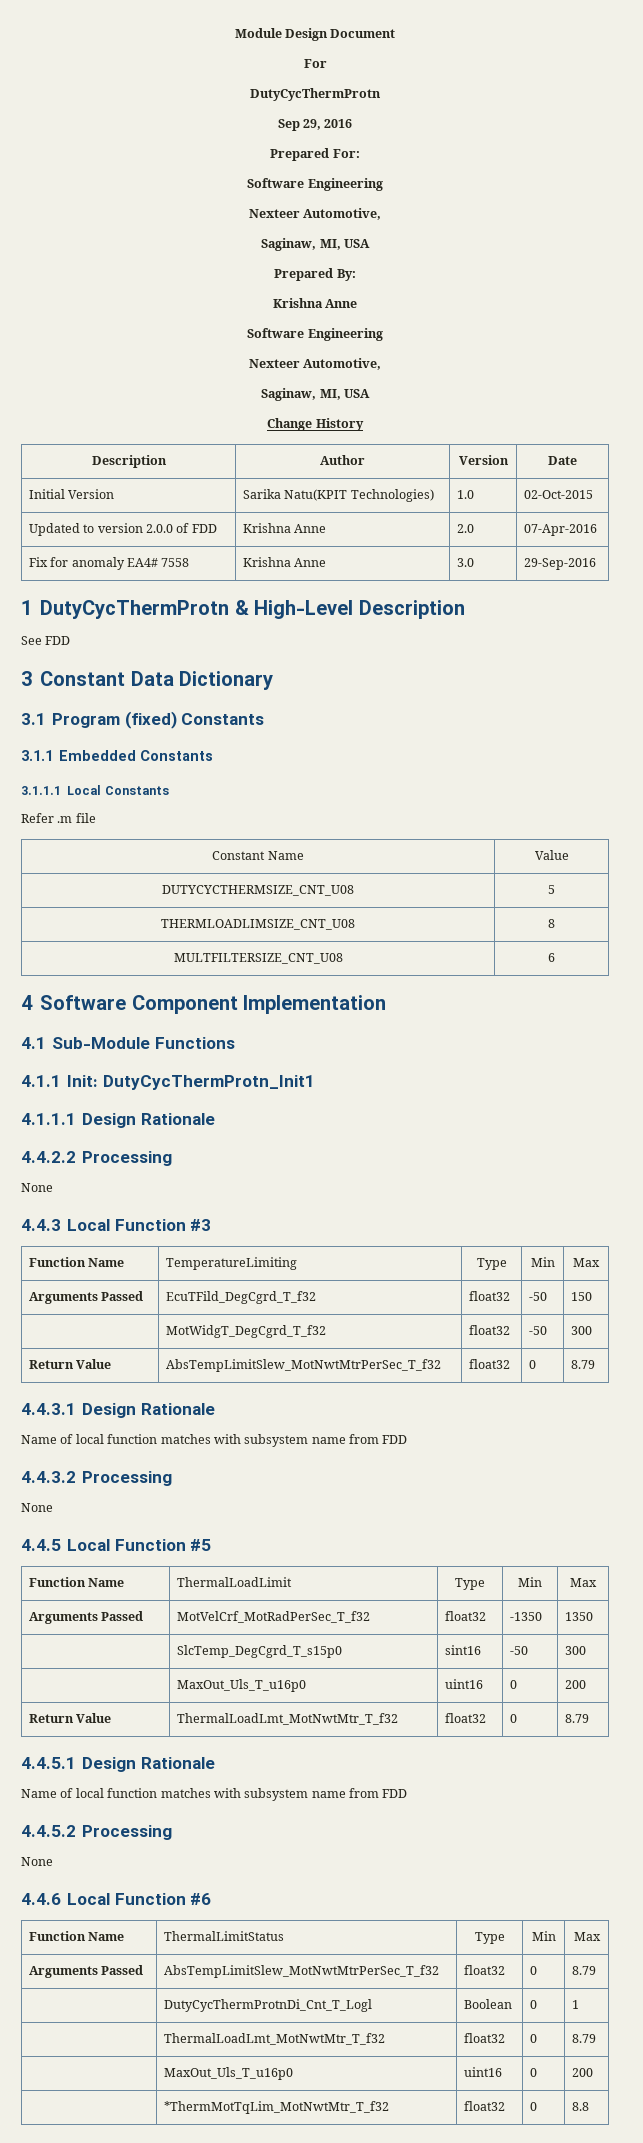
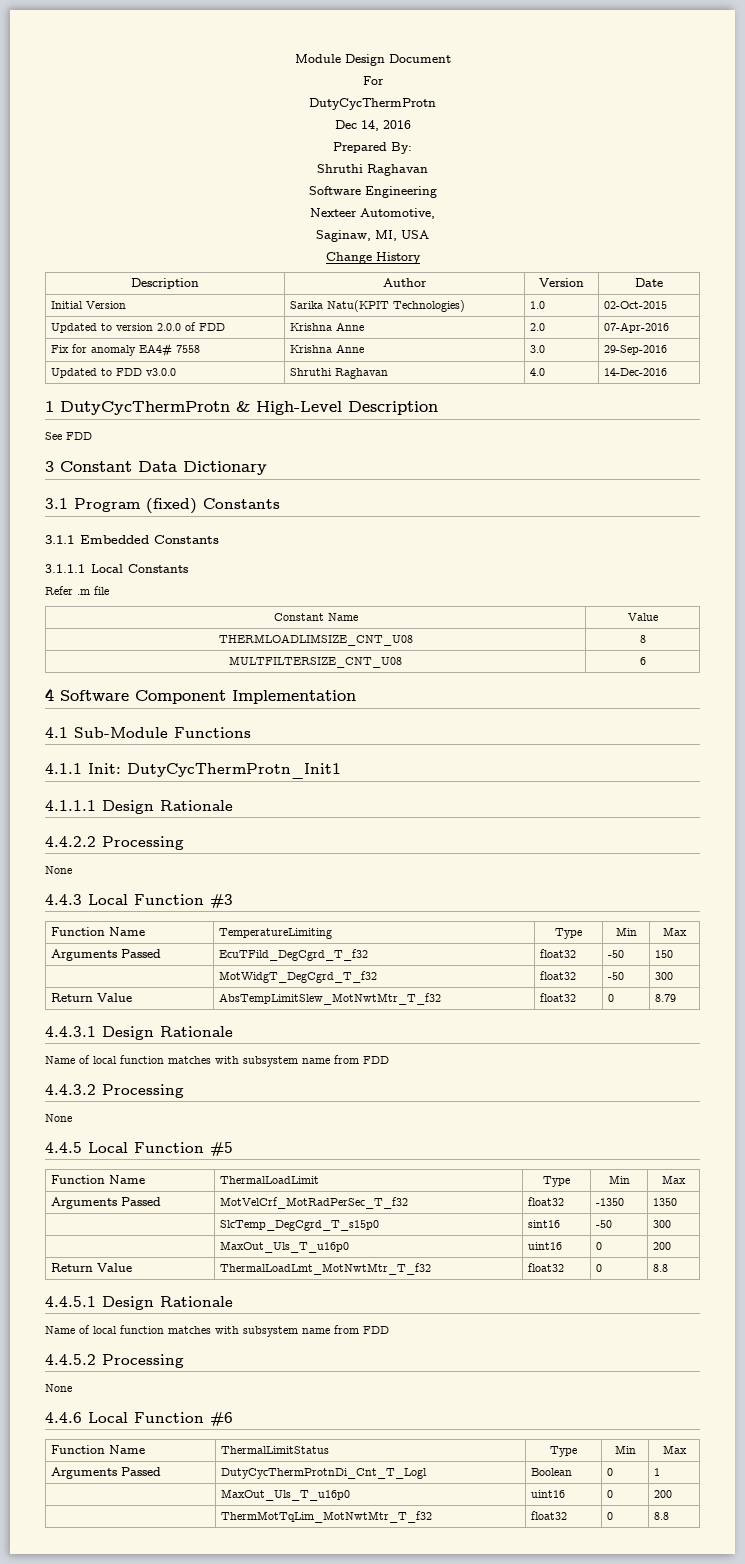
[277,119,321,131] Sep 29, -> [334,120,379,131] Dec 14,
[270,148,360,161] [247,178,383,191] [248,208,382,220] [261,238,370,251] // Prepared For: // Software Engineering // Nexteer Automotive, // Saginaw, MI, USA -> (411, 124) none
[272,298,358,308] Krishna Anne -> [317,164,428,176] Shruthi Raghavan
(596, 564) none -> [51,368,177,378] [290,368,389,379] [530,368,546,376] [604,368,668,376] // Updated to FDD v3.0.0 | Shruthi Raghavan | 4.0 | 14-Dec-2016
[162,885,354,896] [548,885,555,894] // DUTYCYCTHERMSIZE_CNT_U08 | 5 -> (658, 617) none
[165,1359,441,1372] AbsTempLimitSlew_MotNwtMtrPerSec_T_f32 -> [219,993,442,1005] AbsTempLimitSlew_MotNwtMtr_T_f32
[564,1714,589,1723] 8.79 -> [653,1264,669,1272] 8.8
[163,1965,439,1978] [463,1965,505,1975] [529,1966,537,1975] [571,1966,596,1975] | AbsTempLimitSlew_MotNwtMtrPerSec_T_f32 | float32 | 0 | 8.79 // -> (162, 1471) none
[163,2033,385,2045] [463,2033,505,2043] [529,2034,537,2043] [571,2034,596,2043] // | ThermalLoadLmt_MotNwtMtr_T_f32 | float32 | 0 | 8.79 -> (661, 1472) none
[163,2101,389,2114] *ThermMotTqLim_MotNwtMtr_T_f32 -> [221,1511,433,1523] ThermMotTqLim_MotNwtMtr_T_f32

